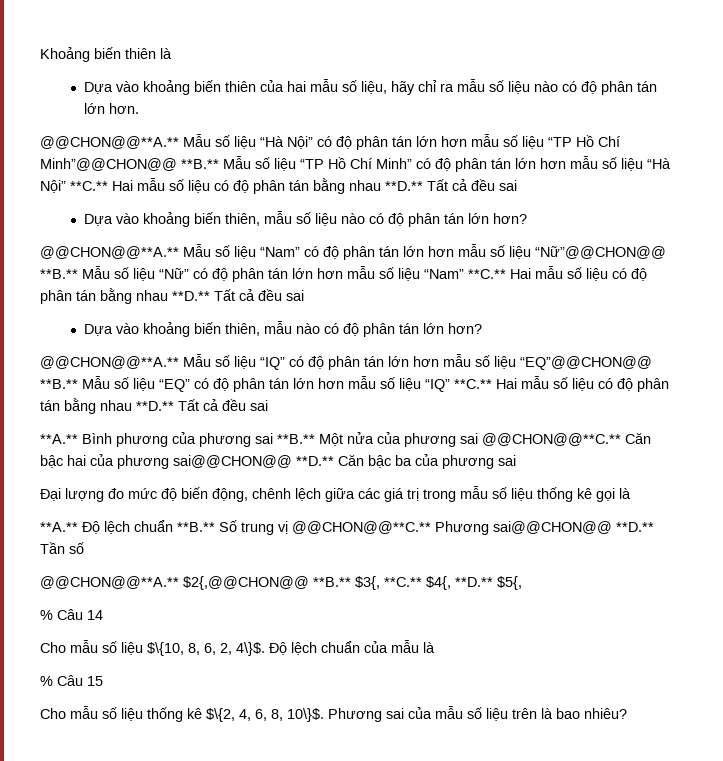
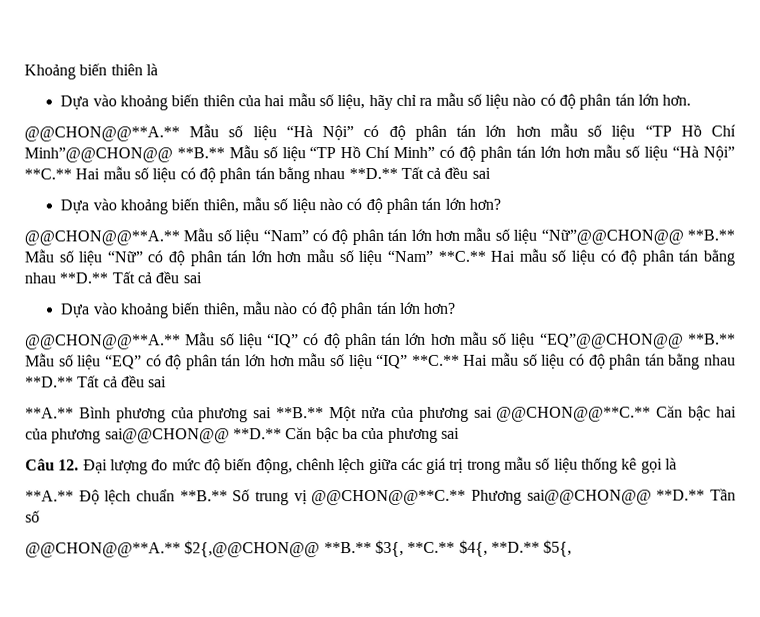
(516, 460) none -> [25,458,80,471] Câu 12.
[40,609,103,620] [40,640,435,656] [40,675,103,686] [40,706,627,722] // % Câu 14 // Cho mẫu số liệu $\{10, 8, 6, 2, 4\}$. Độ lệch chuẩn của mẫu là // % Câu 15 // Cho mẫu số liệu thống kê $\{2, 4, 6, 8, 10\}$. Phương sai của mẫu số liệu trên là bao nhiêu? -> (573, 548) none

